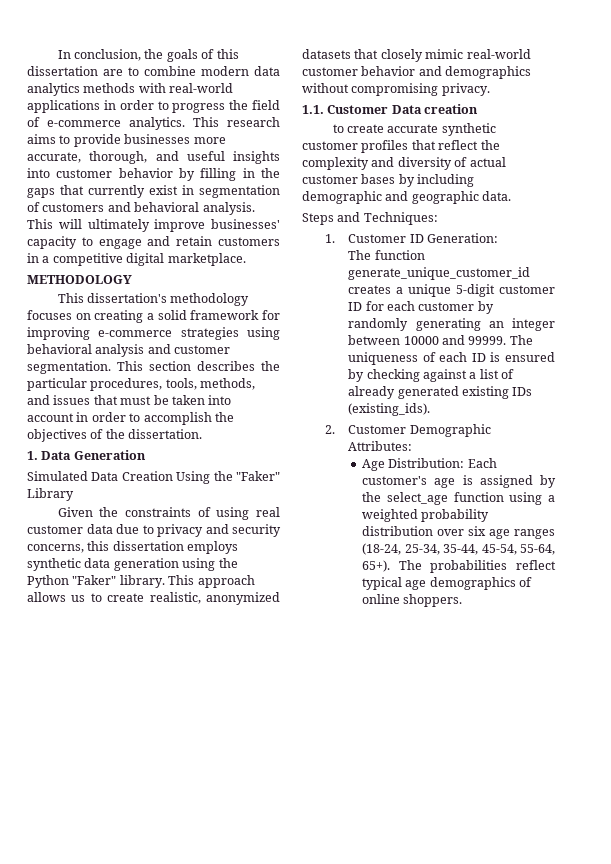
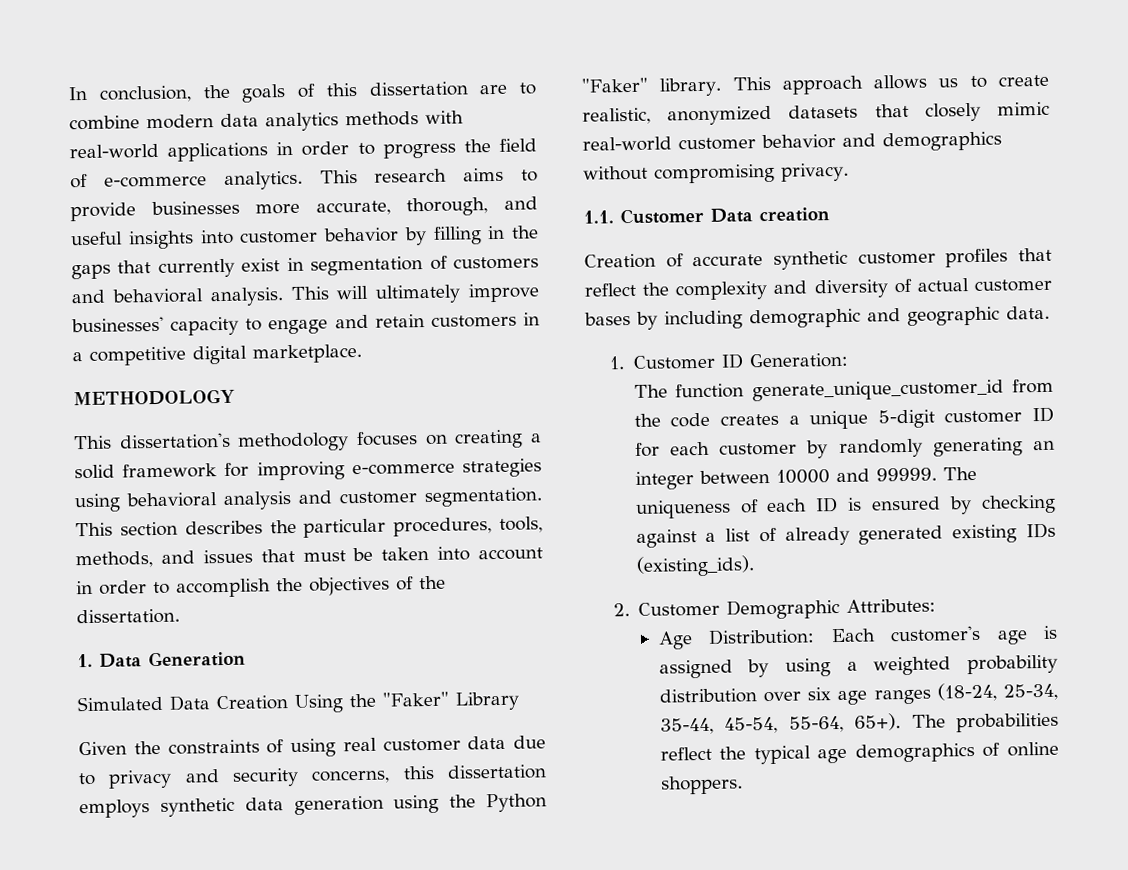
[332,124,385,133] to create -> [584,253,684,269] Creation of
[302,212,438,225] // Steps and Techniques: -> (1050, 312) none
(531, 273) none -> [1012,378,1054,394] [633,412,711,428] from the code
[362,492,504,505] the select_age function -> (770, 668) none
(556, 565) none -> [719,746,747,760] the

